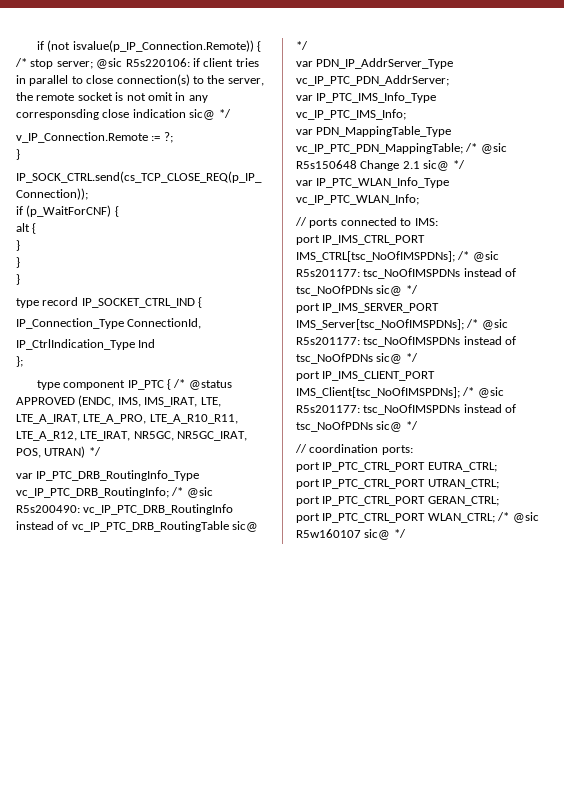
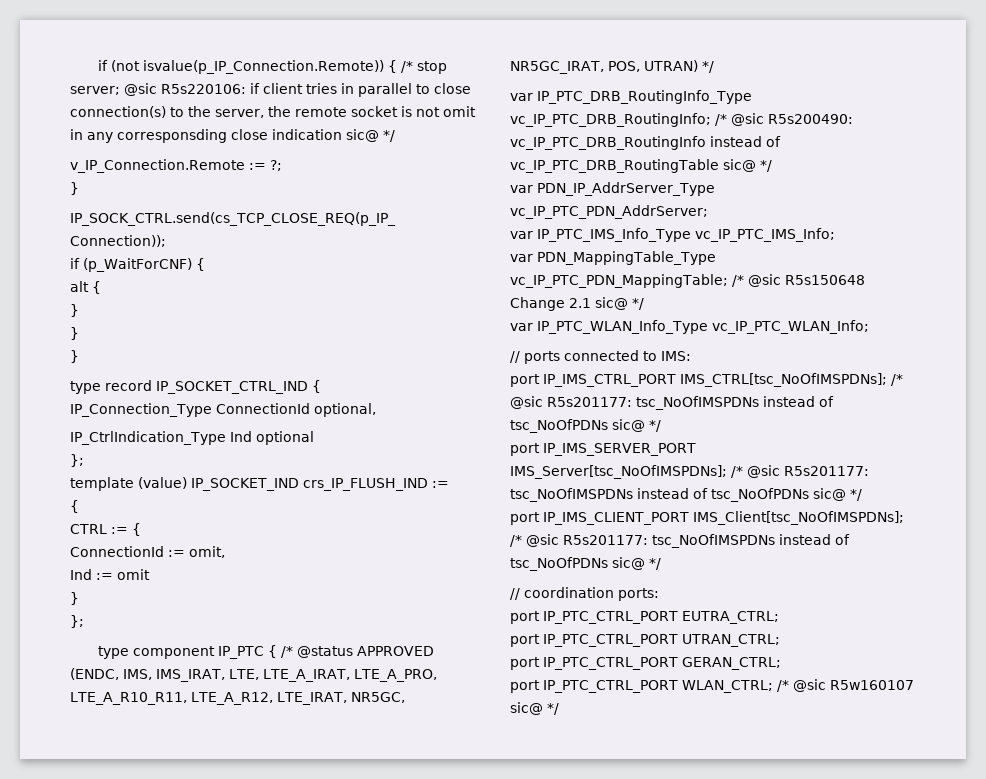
[127,318,202,329] ConnectionId, -> [215,403,376,417] ConnectionId optional,
(156, 343) none -> [255,431,314,445] [70,454,84,467] [70,477,449,491] [70,500,79,513] [70,523,141,536] [70,546,225,558] [70,569,150,580] [70,592,79,605] optional // }; // template (value) IP_SOCKET_IND crs_IP_FLUSH_IND := // { // CTRL := { // ConnectionId := omit, // Ind := omit // }

